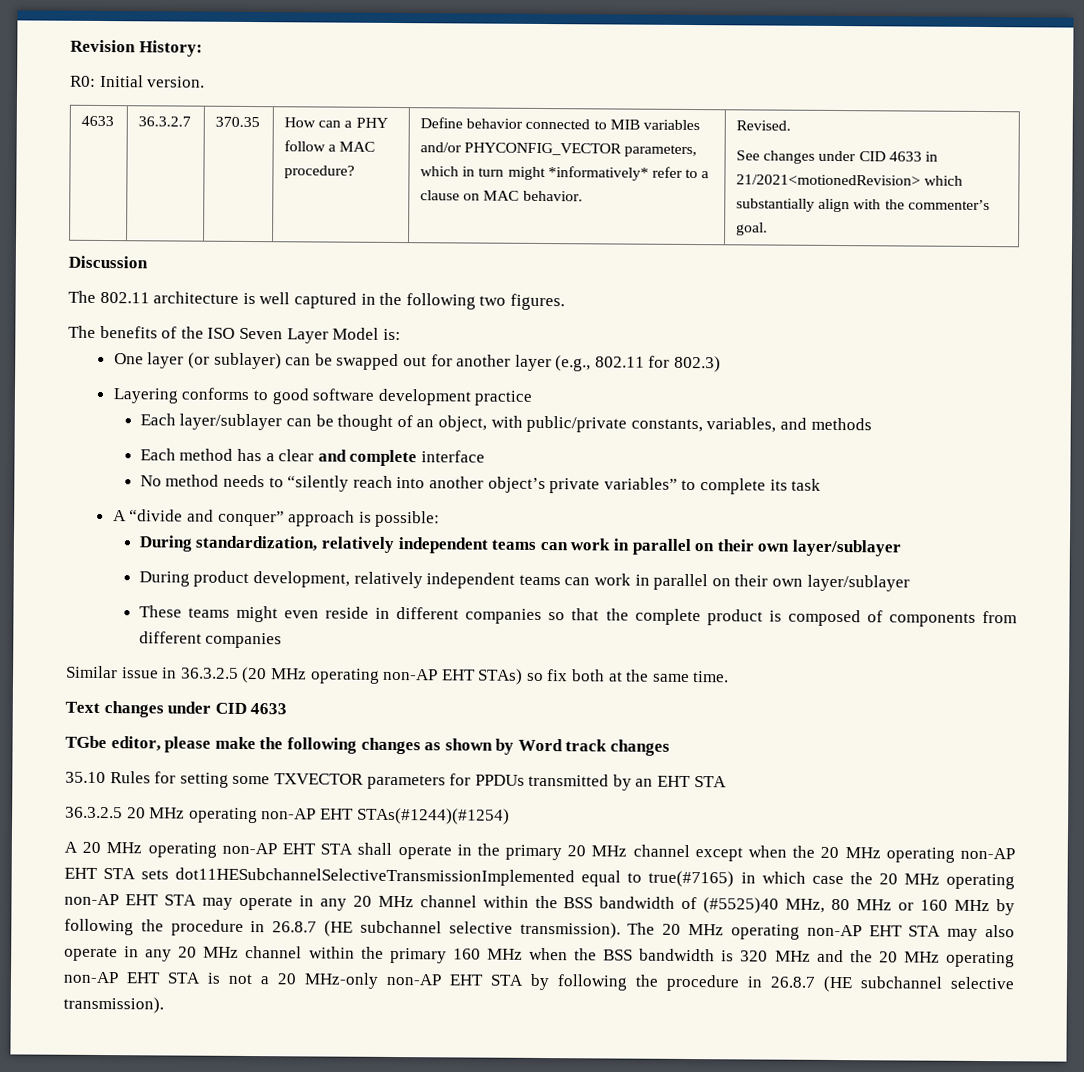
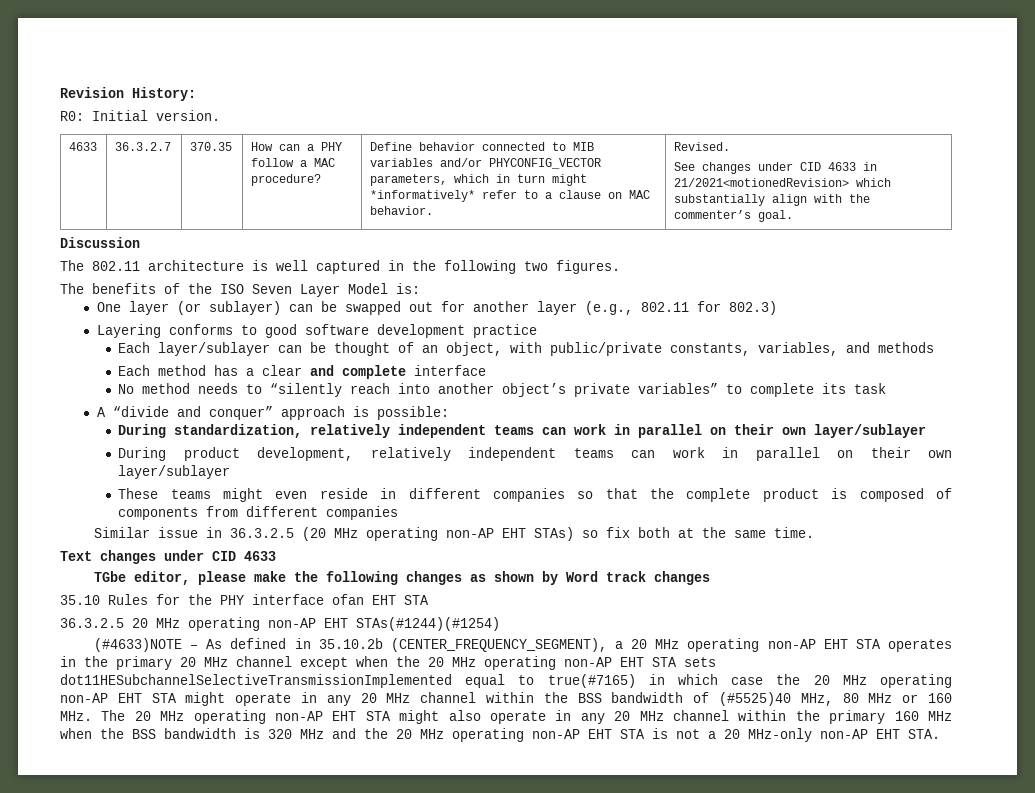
[179,772,654,791] setting some TXVECTOR parameters for PPDUs transmitted by an -> [188,594,364,605] the PHY interface ofan
[64,841,452,860] A 20 MHz operating non-AP EHT STA shall operate -> [94,638,952,652] (#4633)NOTE – As defined in 35.10.2b (CENTER_FREQUENCY_SEGMENT), a 20 MHz operating non-AP EHT STA operates
[201,897,233,910] may -> [185,692,226,706] might
[954,899,1016,916] [64,918,621,939] MHz by following the procedure in 26.8.7 (HE subchannel selective transmission). -> [60,711,92,721] MHz.
[947,928,979,941] may -> [399,710,440,724] might
[490,973,1015,993] [63,996,164,1014] STA by following the procedure in 26.8.7 (HE subchannel selective transmission). -> [908,729,940,739] STA.

